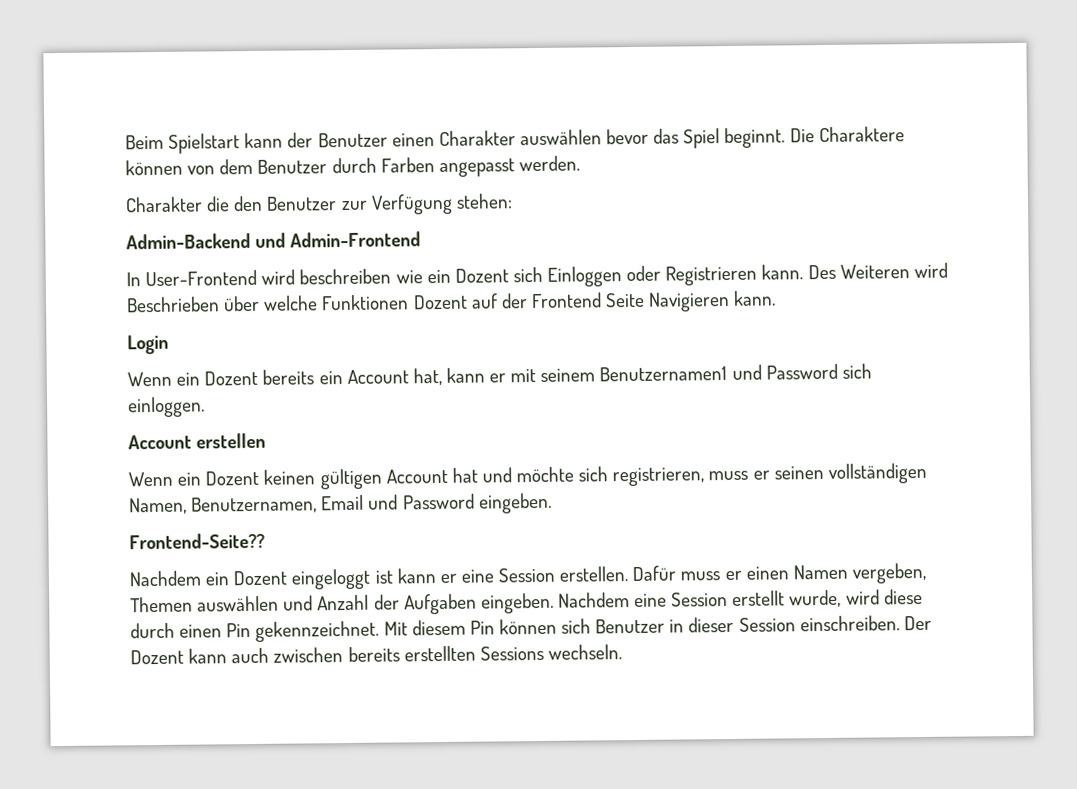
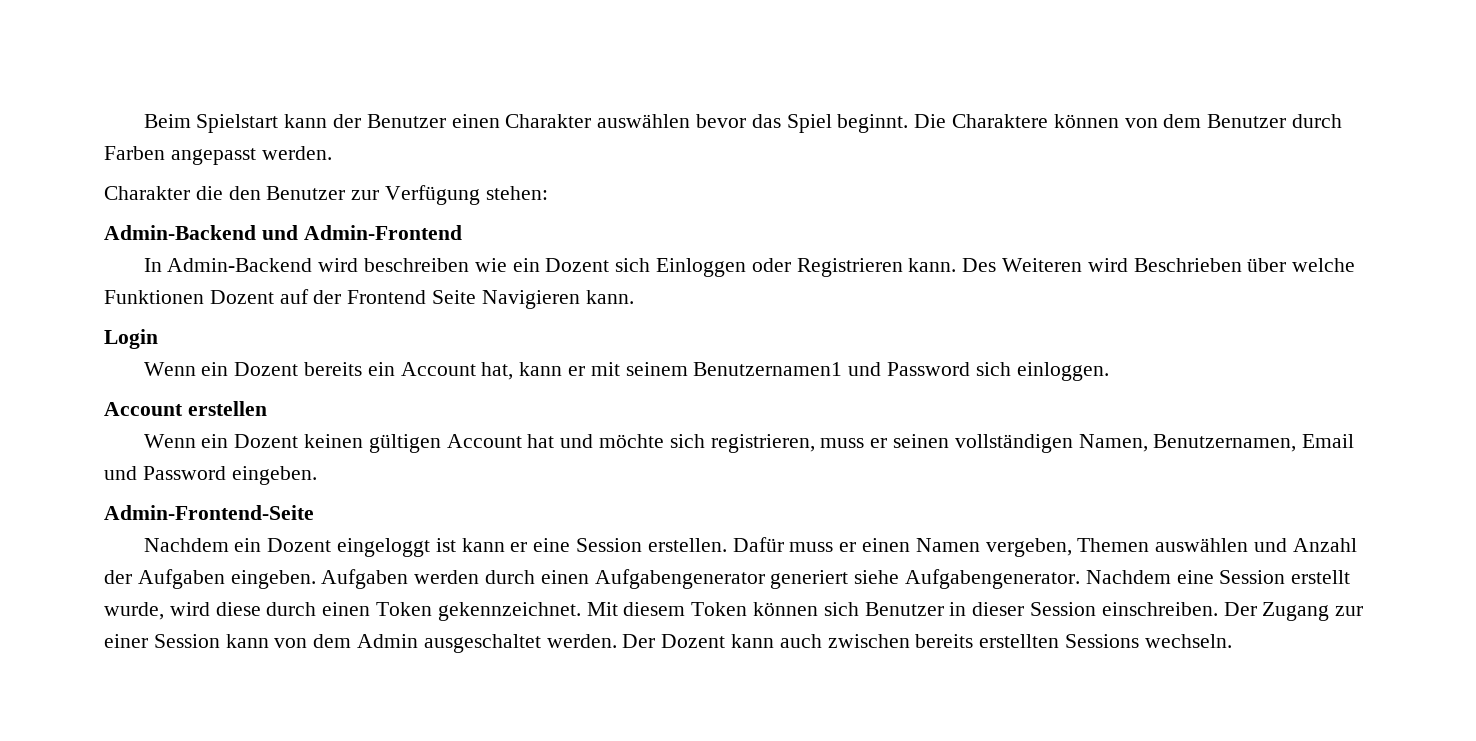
[145,269,258,287] User-Frontend -> [167,258,313,272] Admin-Backend
[129,532,265,550] Frontend-Seite?? -> [104,505,314,520] Admin-Frontend-Seite
(554, 603) none -> [321,569,1081,589] Aufgaben werden durch einen Aufgabengenerator generiert siehe Aufgabengenerator.
[226,623,252,638] Pin -> [376,602,433,616] Token
[469,620,495,635] Pin -> [691,602,748,616] Token
(932, 623) none -> [1262,602,1364,621] [104,634,656,653] Zugang zur einer Session kann von dem Admin ausgeschaltet werden. Der

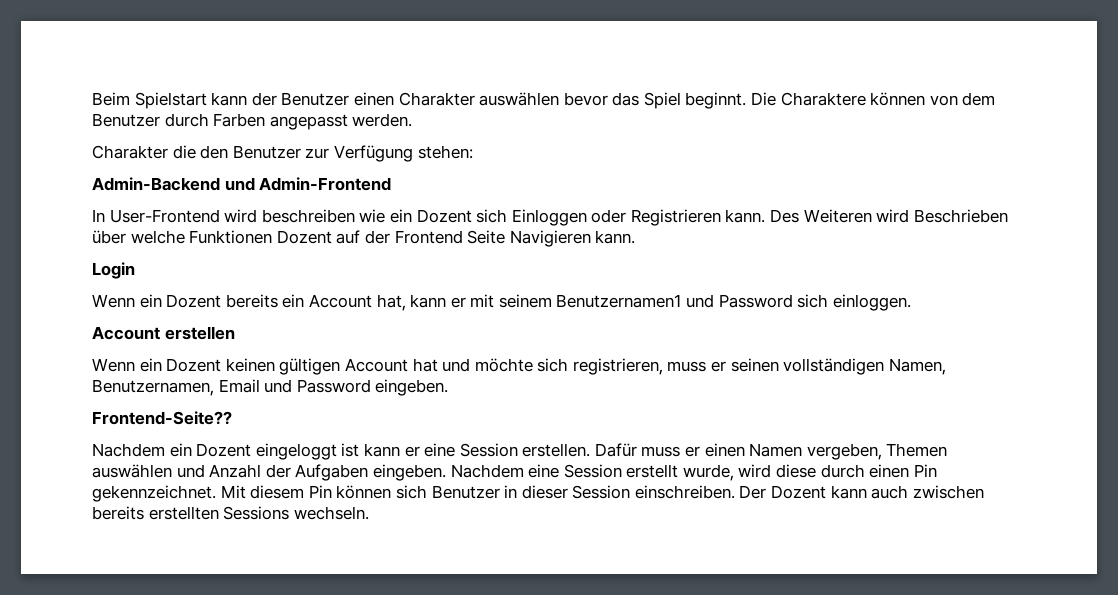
[167,258,313,272] Admin-Backend -> [109,209,220,223] User-Frontend
[104,505,314,520] Admin-Frontend-Seite -> [92,411,232,425] Frontend-Seite??
[321,569,1081,589] Aufgaben werden durch einen Aufgabengenerator generiert siehe Aufgabengenerator. -> (446, 472) none
[376,602,433,616] Token -> [913,464,937,477] Pin
[691,602,748,616] Token -> [308,485,332,498] Pin
[1262,602,1364,621] [104,634,656,653] Zugang zur einer Session kann von dem Admin ausgeschaltet werden. Der -> (767, 492) none

